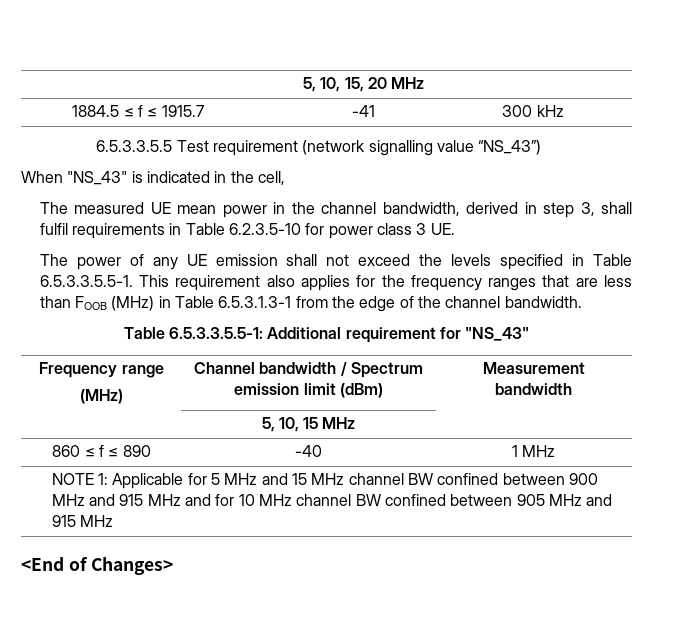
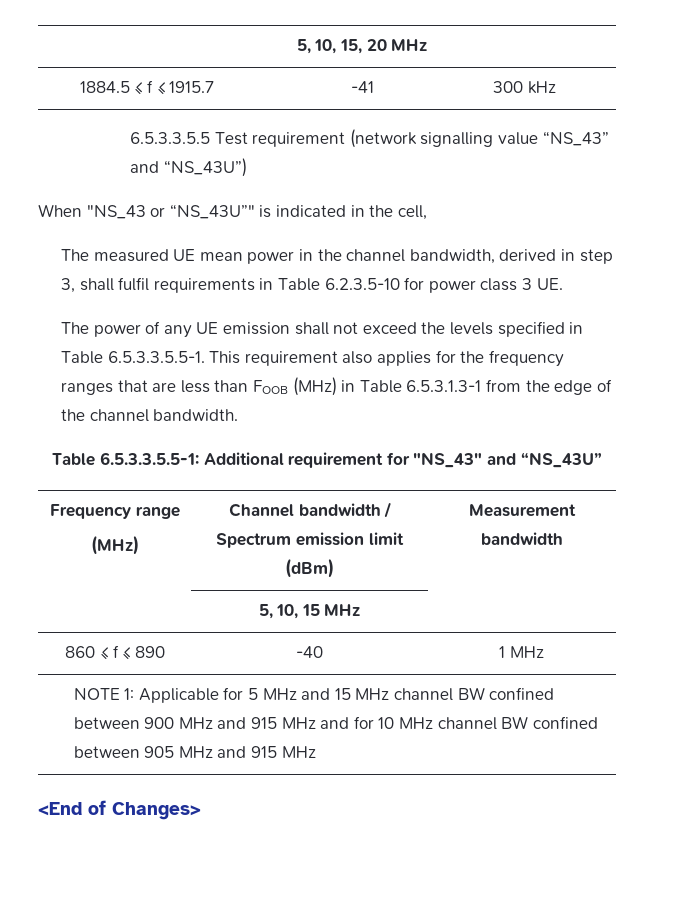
[478,140,542,155] [21,171,128,185] “NS_43”) // When "NS_43" -> [542,131,609,146] [130,158,247,177] [38,204,255,219] “NS_43” and “NS_43U”) // When "NS_43 or “NS_43U”"
(530, 334) none -> [486,452,602,468] and “NS_43U”

